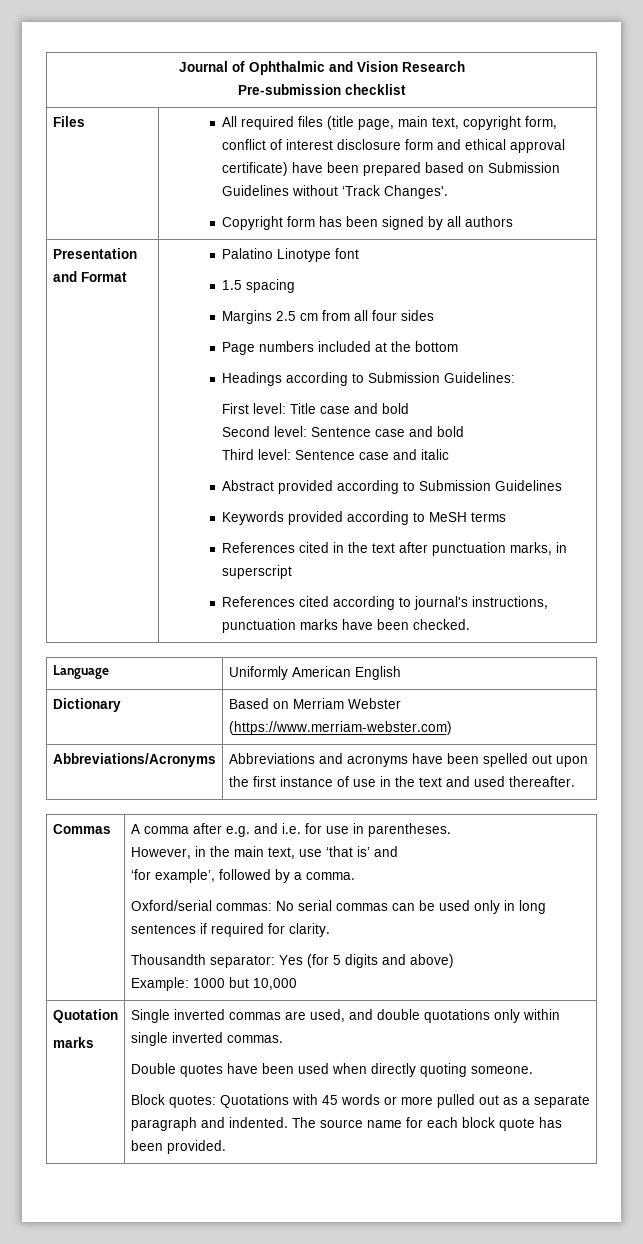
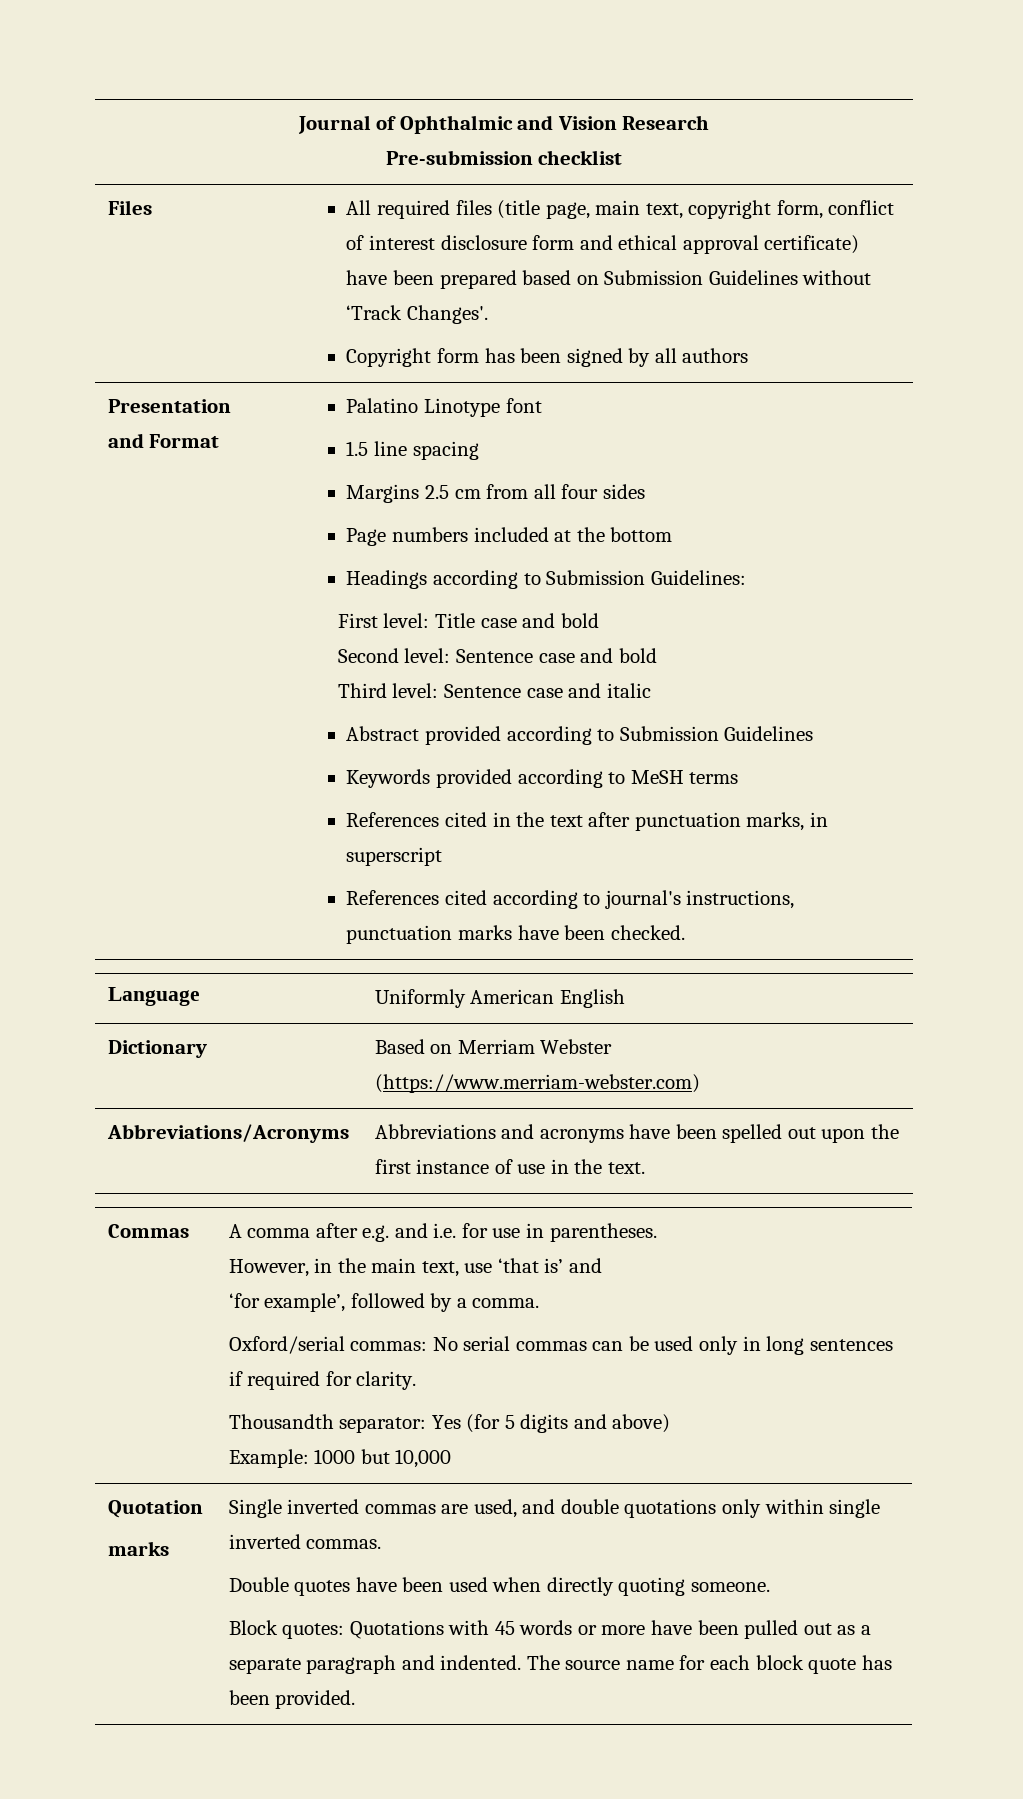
(243, 285) none -> [373,441,407,456] line
[418,776,575,787] text and used thereafter. -> [607,1162,645,1174] text.
(433, 1100) none -> [651,1620,739,1635] have been

